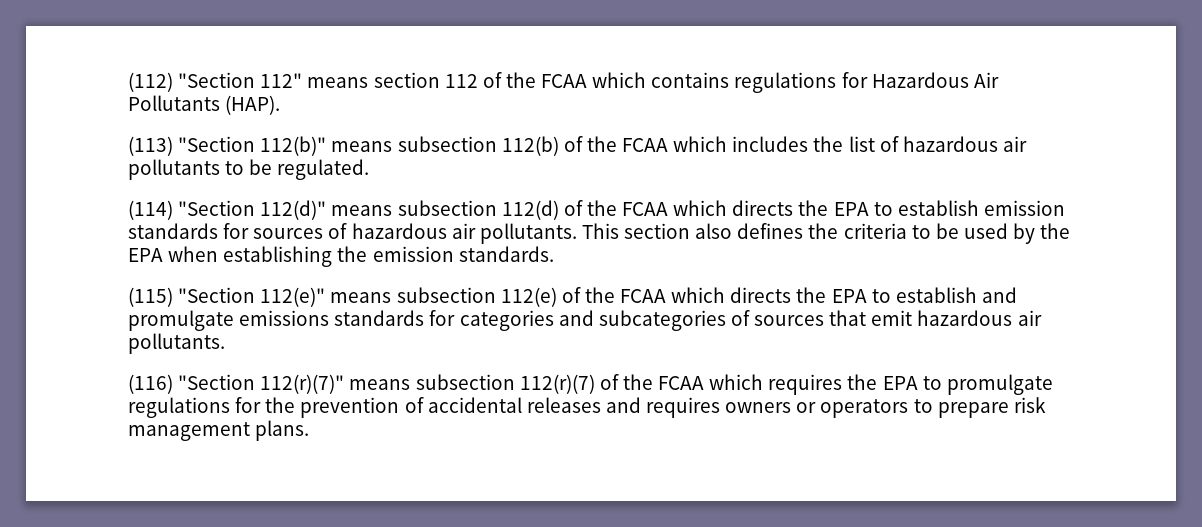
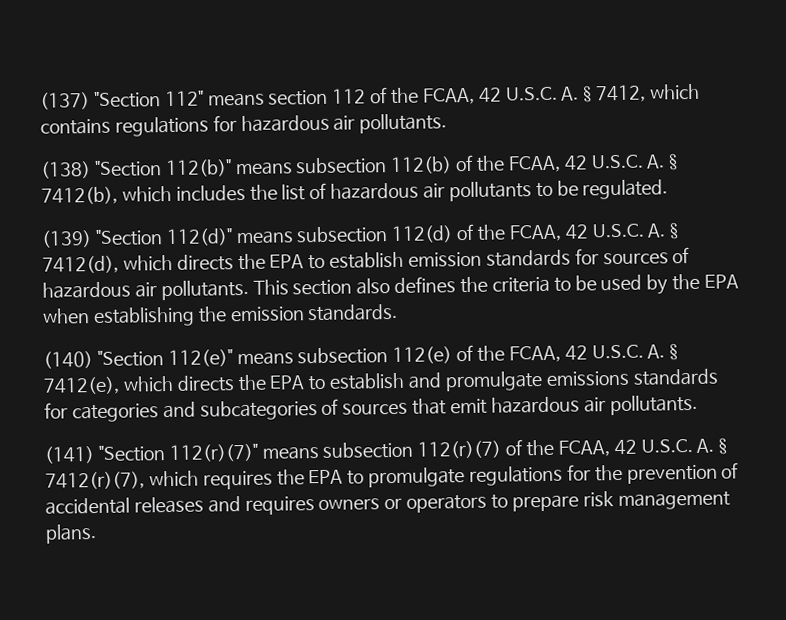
[128,72,173,92] (112) -> [40,92,90,110] (137)
[541,72,999,93] [128,95,281,115] [128,136,173,156] FCAA which contains regulations for Hazardous Air Pollutants (HAP). // (113) -> [422,83,701,105] [40,113,448,137] [40,161,91,179] FCAA, 42 U.S.C. A. § 7412, which contains regulations for hazardous air pollutants. // (138)
[622,138,669,152] FCAA -> [507,153,679,173] [41,186,118,205] FCAA, 42 U.S.C. A. § 7412(b),
[128,200,173,220] (114) -> [41,230,92,248] (139)
[622,202,669,216] FCAA -> [508,222,680,242] [42,255,119,274] FCAA, 42 U.S.C. A. § 7412(d),
[128,287,173,307] (115) -> [43,351,93,369] (140)
[620,289,667,303] FCAA -> [508,343,679,363] [43,376,120,395] FCAA, 42 U.S.C. A. § 7412(e),
[128,374,173,394] (116) -> [44,446,95,464] (141)
[658,376,705,390] FCAA -> [557,437,728,457] [45,471,145,490] FCAA, 42 U.S.C. A. § 7412(r)(7),

